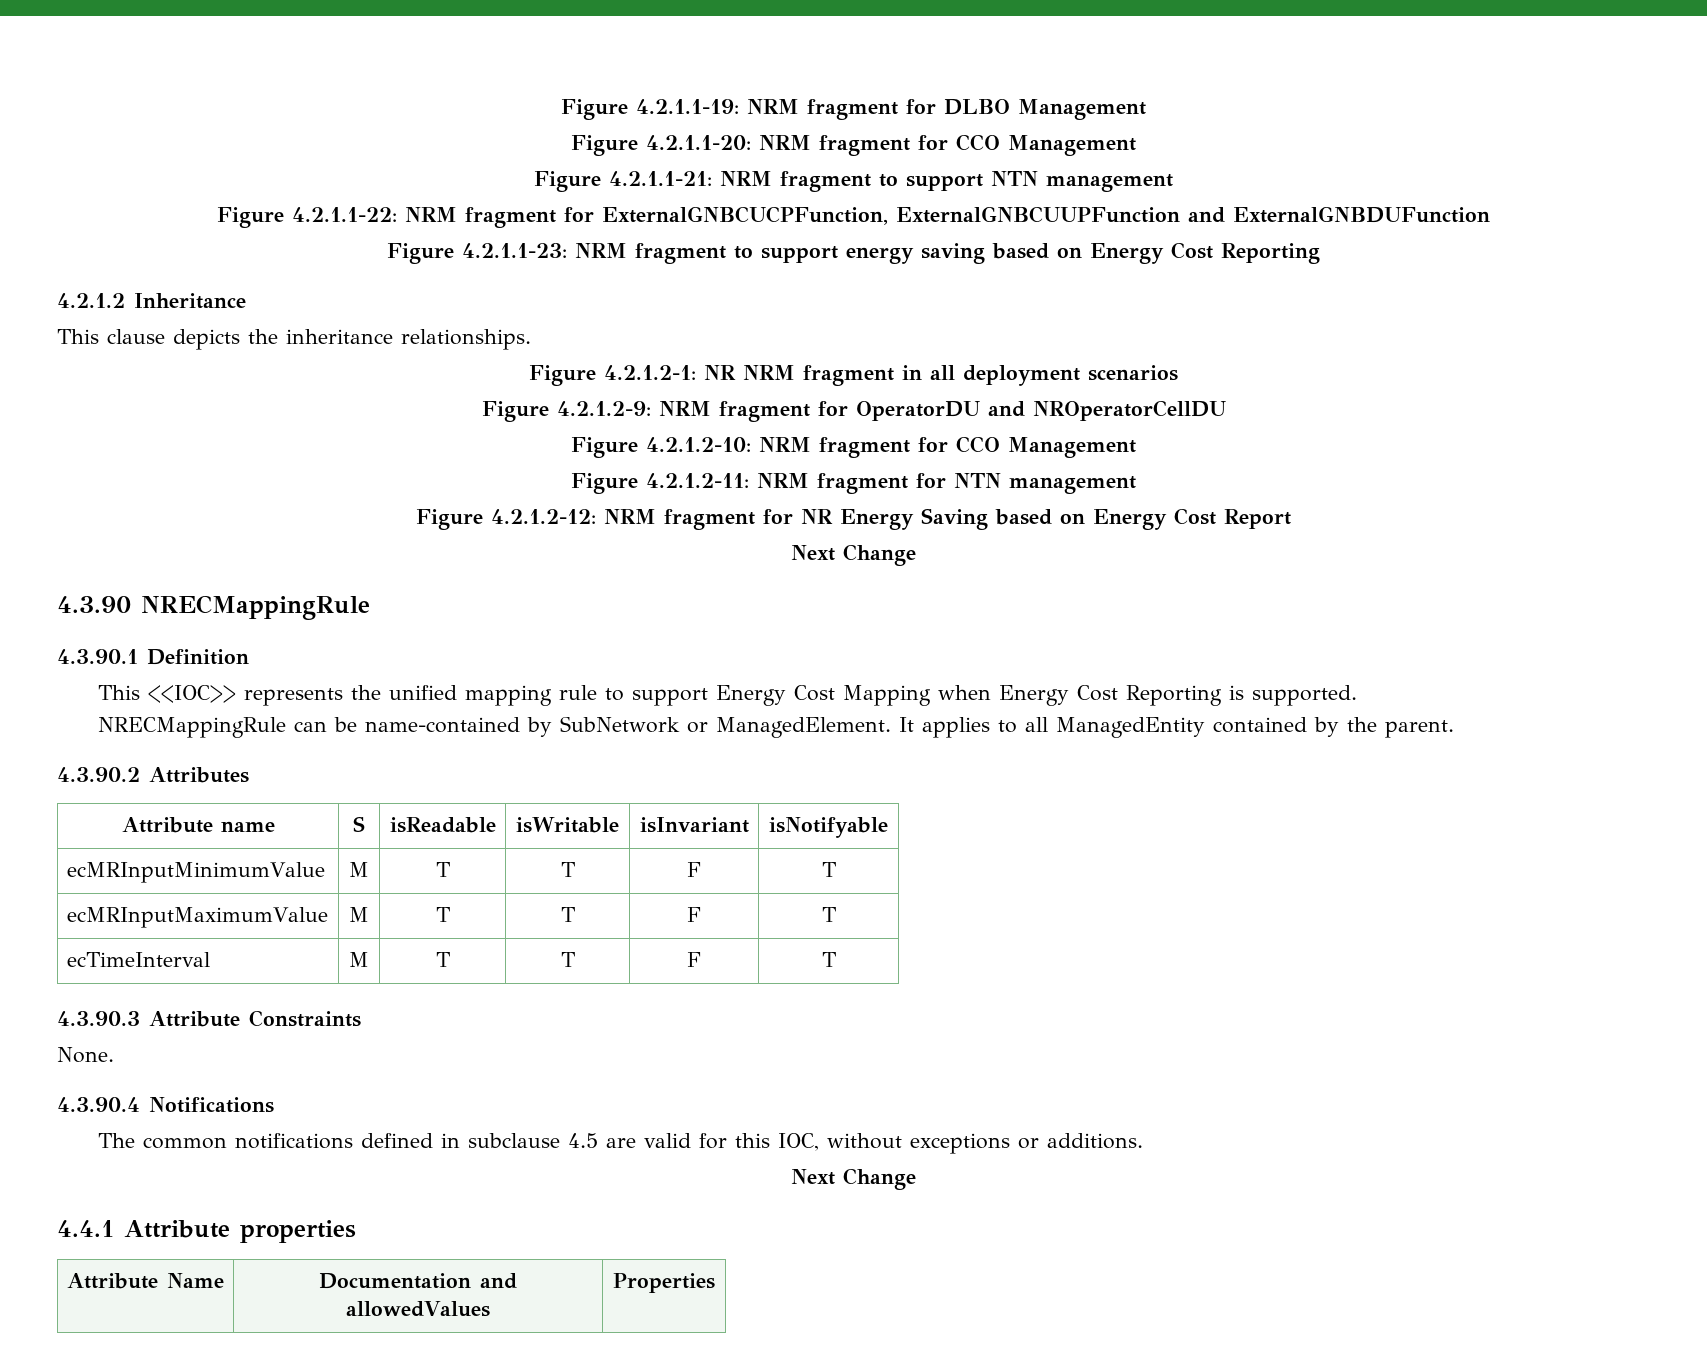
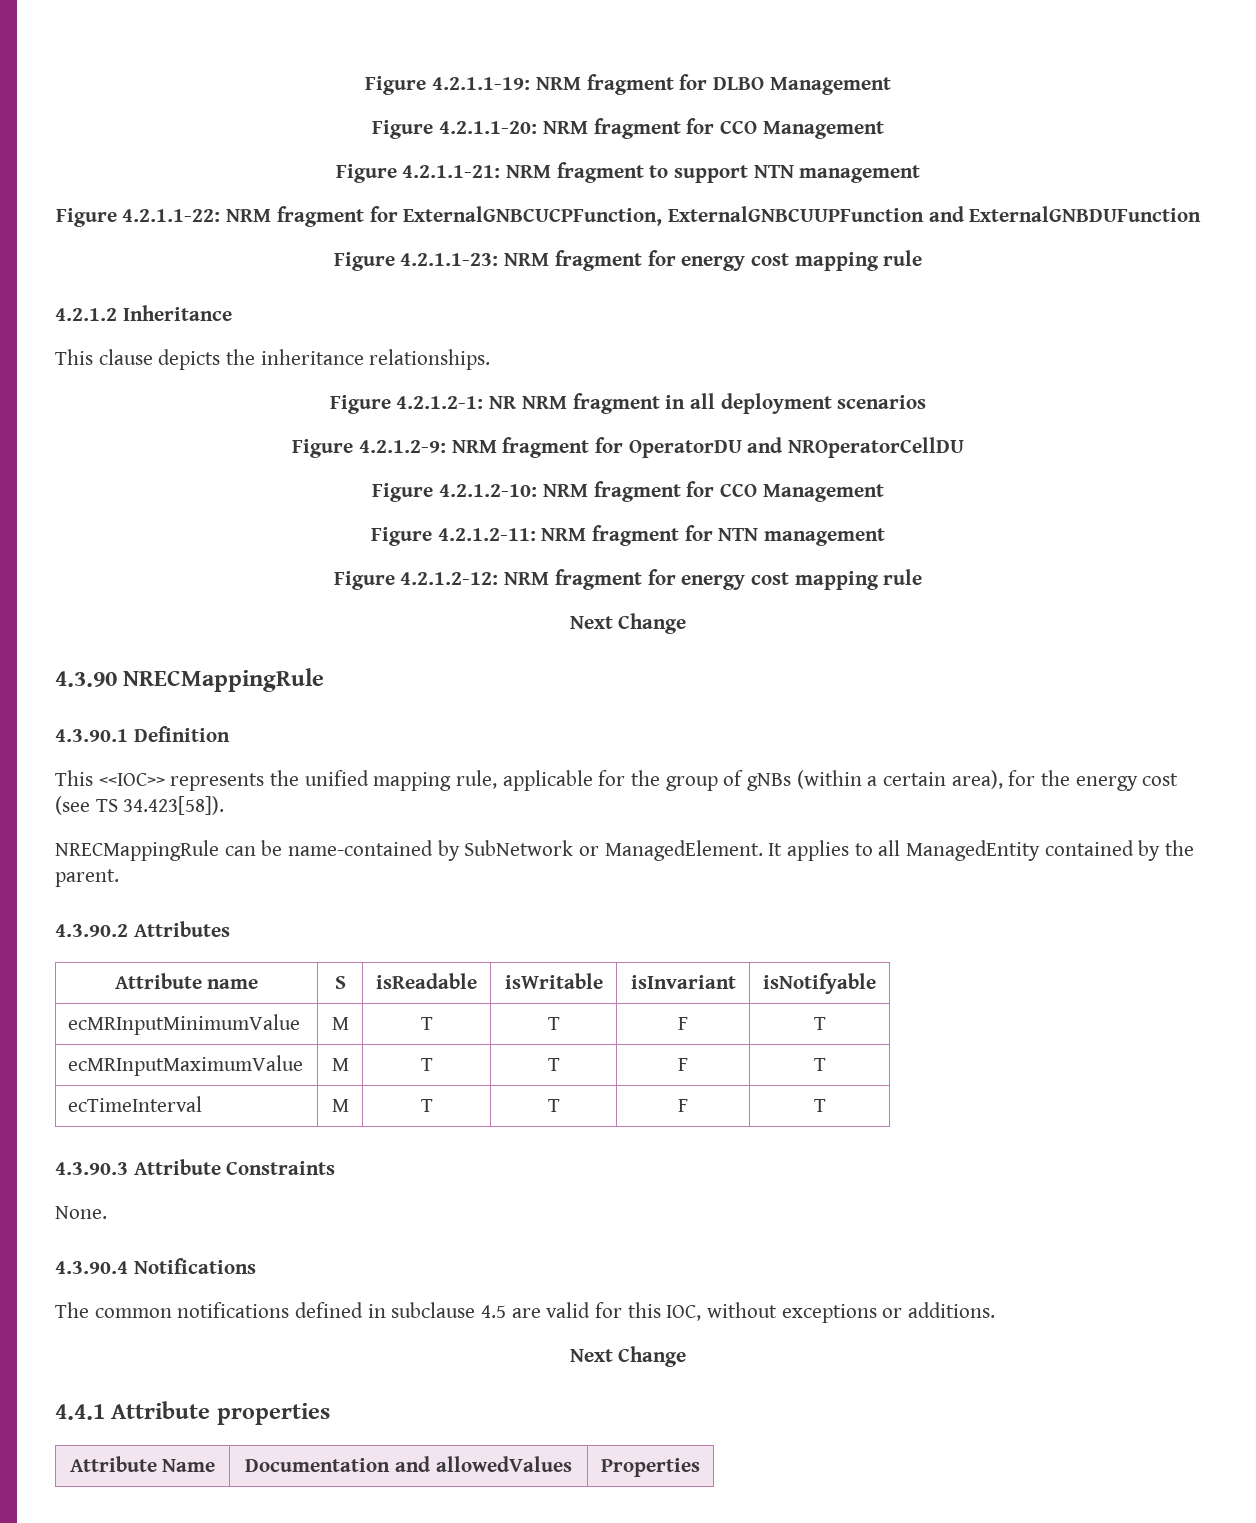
[734,242,1320,264] to support energy saving based on Energy Cost Reporting -> [647,250,923,271] for energy cost mapping rule
[801,508,1291,530] NR Energy Saving based on Energy Cost Report -> [681,569,923,590] energy cost mapping rule
[558,685,1357,706] rule to support Energy Cost Mapping when Energy Cost Reporting is supported. -> [456,770,1179,791] [55,796,225,815] rule, applicable for the group of gNBs (within a certain area), for the energy cost (see TS 34.423[58]).

